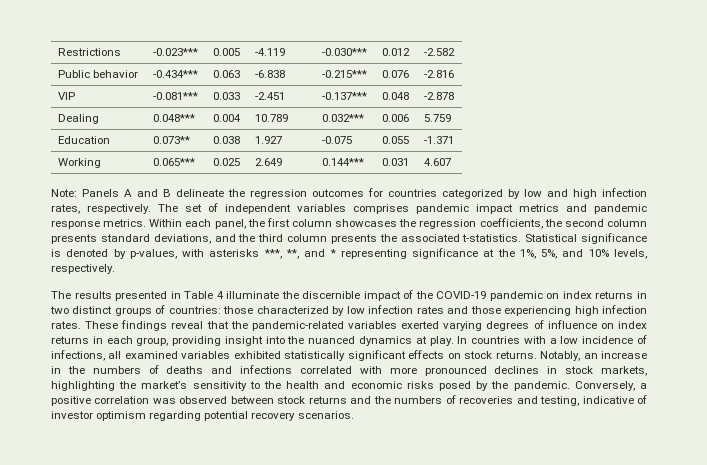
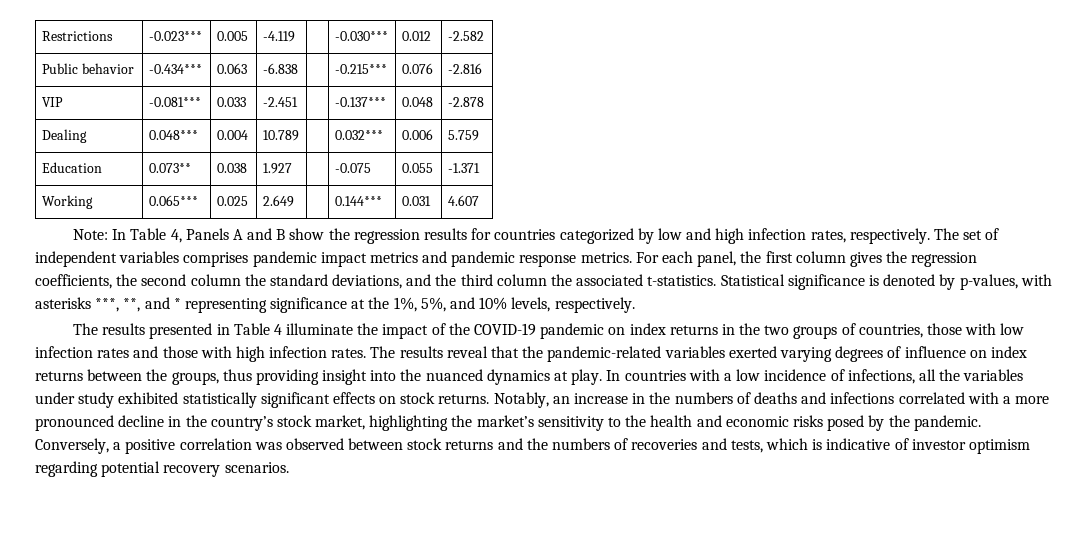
(77, 193) none -> [112,228,182,243] In Table 4,
[176,189,364,199] delineate the regression outcomes -> [289,228,467,244] show the regression results
[149,219,183,227] Within -> [635,252,659,263] For
[335,219,398,227] showcases -> [849,252,882,267] gives
[51,234,97,244] presents -> [244,274,266,286] the
[330,234,377,244] presents -> (547, 280) none
[302,291,361,299] discernible -> (379, 329) none
[50,305,345,316] two distinct groups of countries: those characterized by -> [739,323,997,339] the two groups of countries, those with
[504,306,572,316] experiencing -> [200,346,232,358] with
[85,320,168,331] These findings -> [370,346,443,358] The results
[92,336,169,346] in each group, -> [87,369,252,385] between the groups, thus
[124,351,231,359] examined variables -> [939,369,1024,381] [35,392,115,408] the variables under study
(382, 370) none -> [1002,396,1011,404] a
[494,366,647,376] declines in stock markets, -> [118,415,366,431] decline in the country’s stock market,
[540,396,580,406] testing, -> [730,438,823,453] tests, which is

